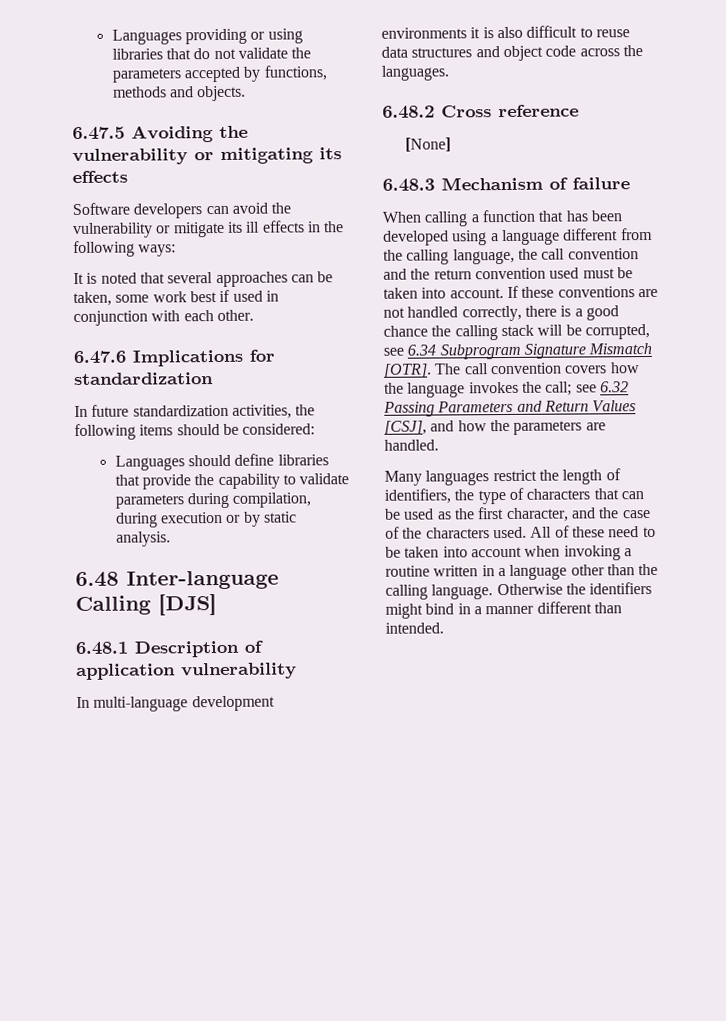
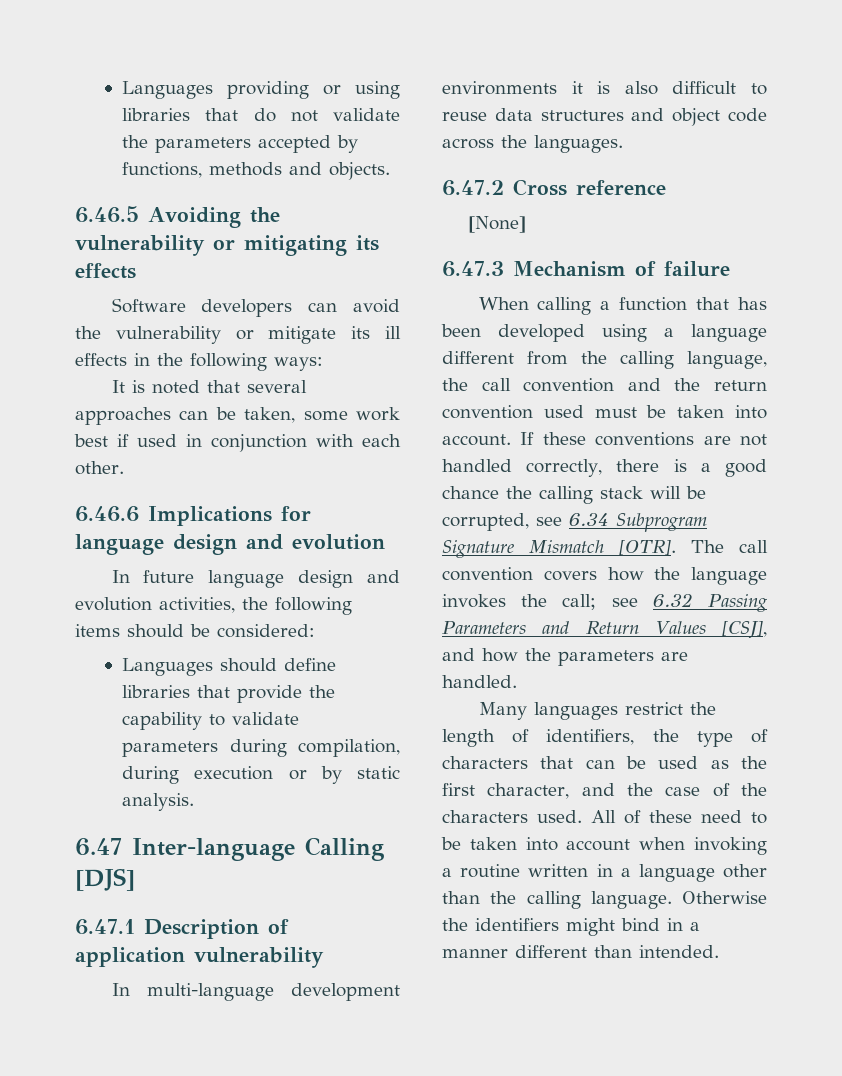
[72,126,125,141] 6.47.5 -> [75,206,139,223] 6.46.5
[73,350,126,365] 6.47.6 -> [75,506,139,522] 6.46.6
[74,372,214,386] [74,404,229,418] standardization // In future standardization -> [75,534,385,555] [111,570,400,588] [75,597,152,611] language design and evolution // In future language design and evolution
[75,571,119,588] 6.48 -> [75,838,122,856] 6.47
[75,641,129,656] 6.48.1 -> [75,919,135,935] 6.47.1
[382,105,435,119] 6.48.2 -> [442,180,504,196] 6.47.2
[382,178,435,192] 6.48.3 -> [442,261,504,277] 6.47.3

